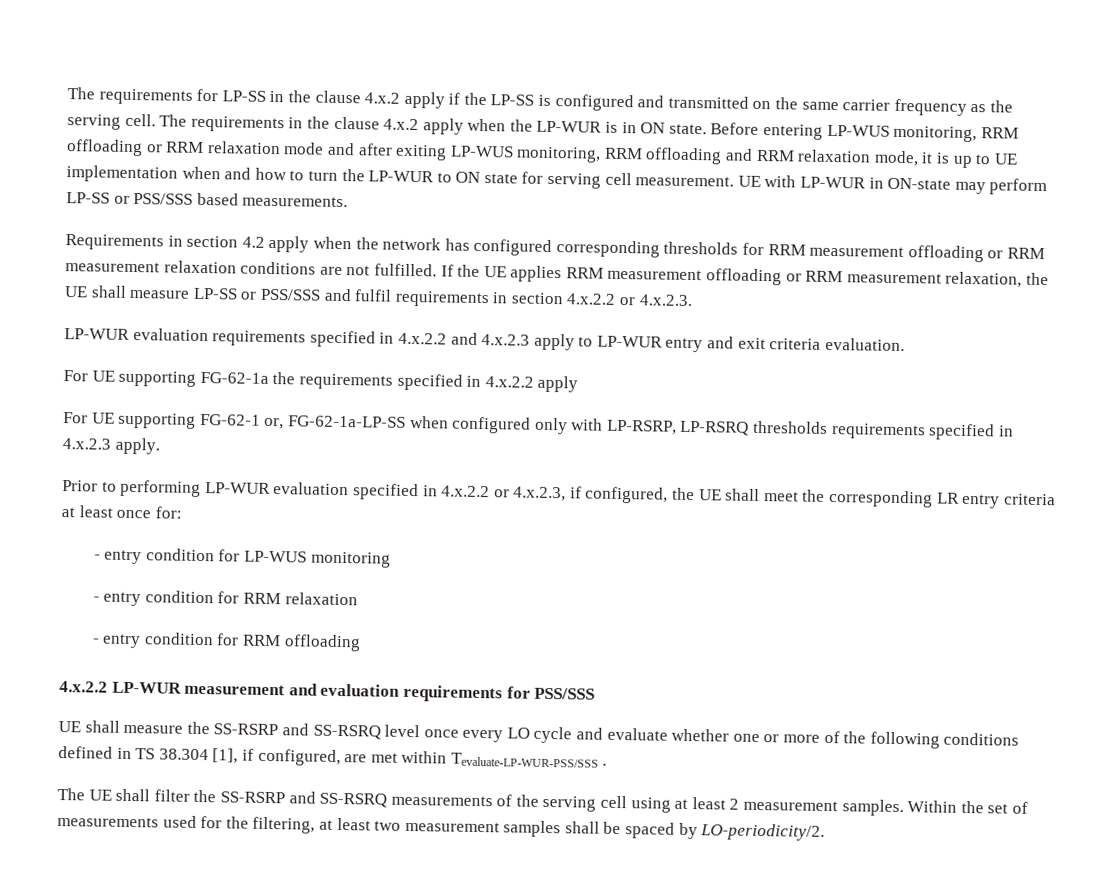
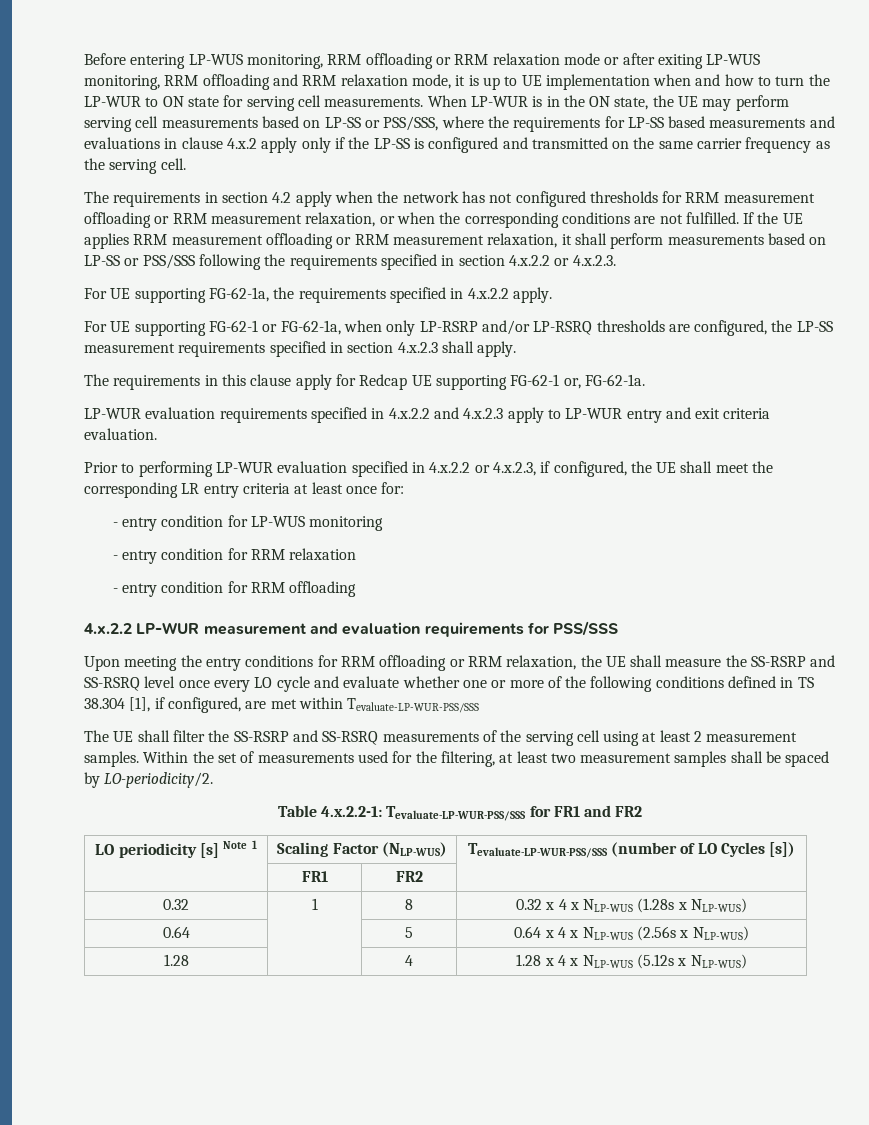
[67,87,1013,116] [67,113,707,135] The requirements for LP-SS in the clause 4.x.2 apply if the LP-SS is configured and transmitted on the same carrier frequency as the serving cell. The requirements in the clause 4.x.2 apply when the LP-WUR is in ON state. -> (84, 59) none
[326,142,355,156] and -> [604,57,620,65] or
[635,175,1048,196] [66,192,349,208] [65,234,164,251] measurement. UE with LP-WUR in ON-state may perform LP-SS or PSS/SSS based measurements. // Requirements -> [324,95,789,111] [84,116,835,132] [84,137,830,153] [84,158,186,174] [84,191,201,207] measurements. When LP-WUR is in the ON state, the UE may perform serving cell measurements based on LP-SS or PSS/SSS, where the requirements for LP-SS based measurements and evaluations in clause 4.x.2 apply only if the LP-SS is configured and transmitted on the same carrier frequency as the serving cell. // The requirements
[473,238,660,258] configured corresponding -> [489,191,586,207] not configured
[163,260,237,274] relaxation -> [305,212,559,228] relaxation, or when the corresponding
[1026,272,1050,286] [64,285,490,308] the UE shall measure LP-SS or PSS/SSS and fulfil requirements -> [561,233,827,249] [84,254,437,270] it shall perform measurements based on LP-SS or PSS/SSS following the requirements specified
(693, 300) none -> [84,287,552,303] [84,320,833,336] [84,341,517,357] [84,374,645,390] // For UE supporting FG-62-1a, the requirements specified in 4.x.2.2 apply. // For UE supporting FG-62-1 or FG-62-1a, when only LP-RSRP and/or LP-RSRQ thresholds are configured, the LP-SS measurement requirements specified in section 4.x.2.3 shall apply. // The requirements in this clause apply for Redcap UE supporting FG-62-1 or, FG-62-1a.
[63,370,579,393] [63,412,1014,441] [62,437,160,455] // For UE supporting FG-62-1a the requirements specified in 4.x.2.2 apply // For UE supporting FG-62-1 or, FG-62-1a-LP-SS when configured only with LP-RSRP, LP-RSRQ thresholds requirements specified in 4.x.2.3 apply. -> (157, 434) none
(596, 693) none -> [84,655,602,671] Upon meeting the entry conditions for RRM offloading or RRM relaxation, the
[602,763,608,766] . -> (480, 705) none
(826, 832) none -> [277,805,643,821] [95,840,257,858] [277,842,447,857] [467,842,796,858] [301,871,328,882] [395,871,423,882] [163,899,189,910] [311,898,318,910] [405,899,413,910] [515,898,748,913] [162,926,190,938] [405,927,413,938] [514,926,749,941] [163,954,189,966] [405,955,413,966] [516,954,747,969] // Table 4.x.2.2-1: Tevaluate-LP-WUR-PSS/SSS for FR1 and FR2 // LO periodicity [s] Note 1 | Scaling Factor (NLP-WUS) | Tevaluate-LP-WUR-PSS/SSS (number of LO Cycles [s]) // | FR1 | FR2 | // 0.32 | 1 | 8 | 0.32 x 4 x NLP-WUS (1.28s x NLP-WUS) // 0.64 | | 5 | 0.64 x 4 x NLP-WUS (2.56s x NLP-WUS) // 1.28 | | 4 | 1.28 x 4 x NLP-WUS (5.12s x NLP-WUS)

